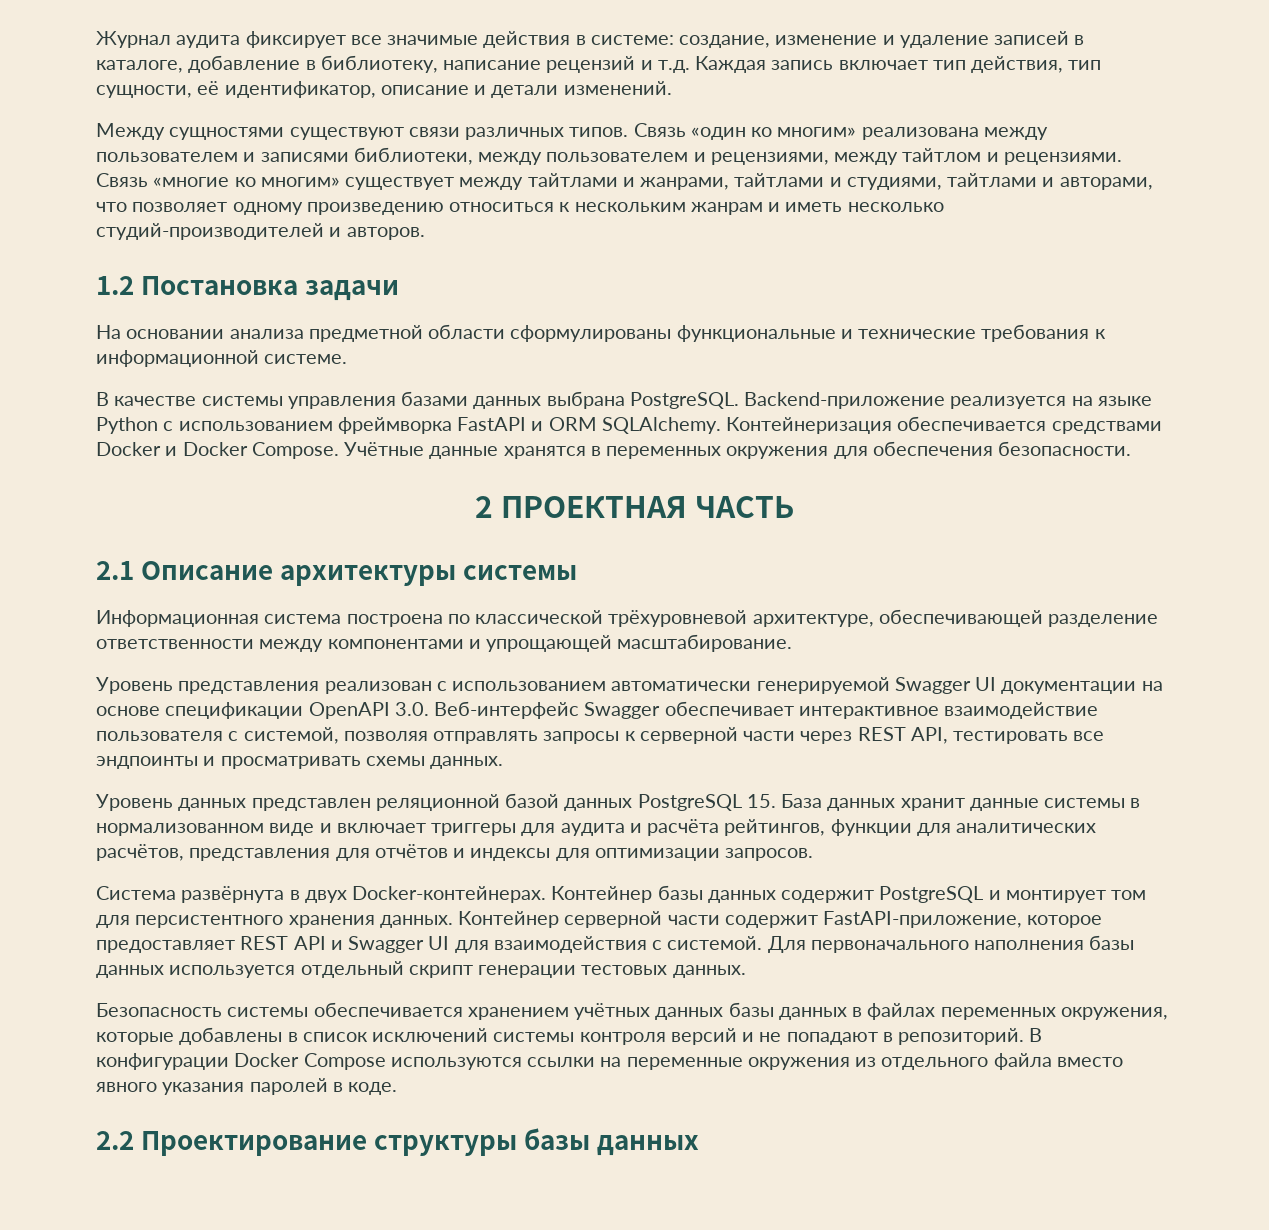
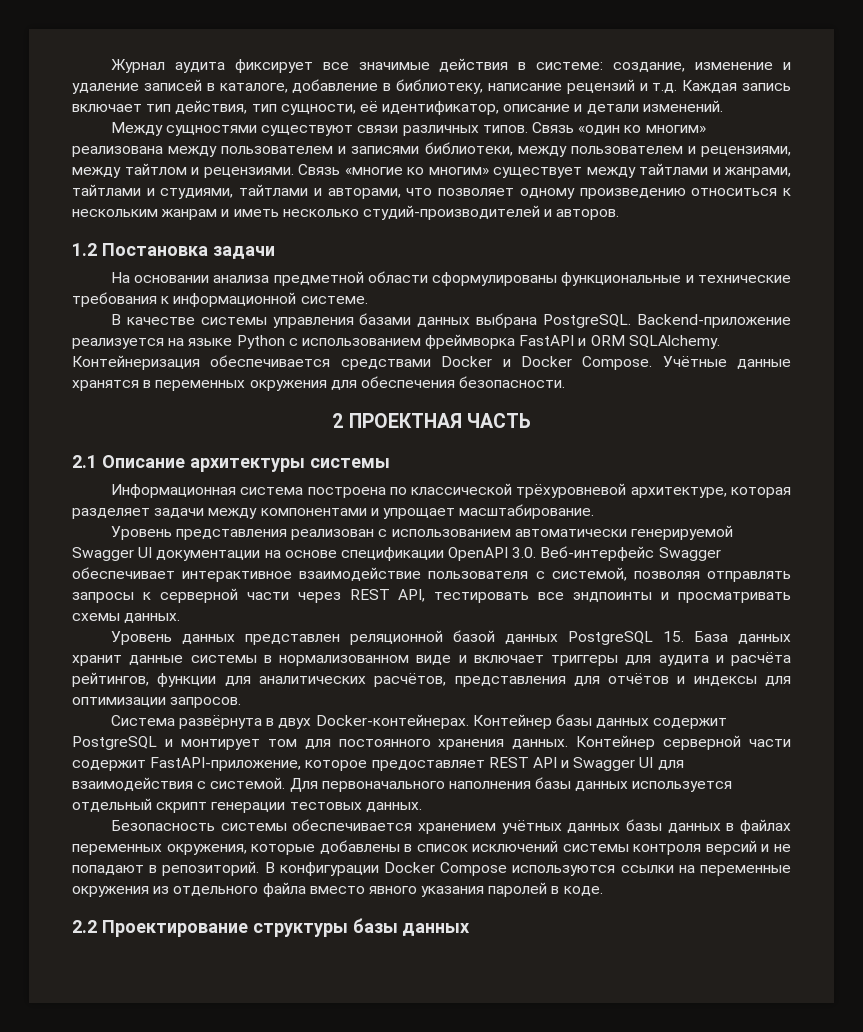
[878,609,1159,627] [96,639,254,649] обеспечивающей разделение ответственности -> [730,487,791,498] [72,508,205,519] которая разделяет задачи
[486,635,613,652] упрощающей -> [382,508,455,519] упрощает
[135,915,284,928] персистентного -> [338,739,431,747] постоянного

